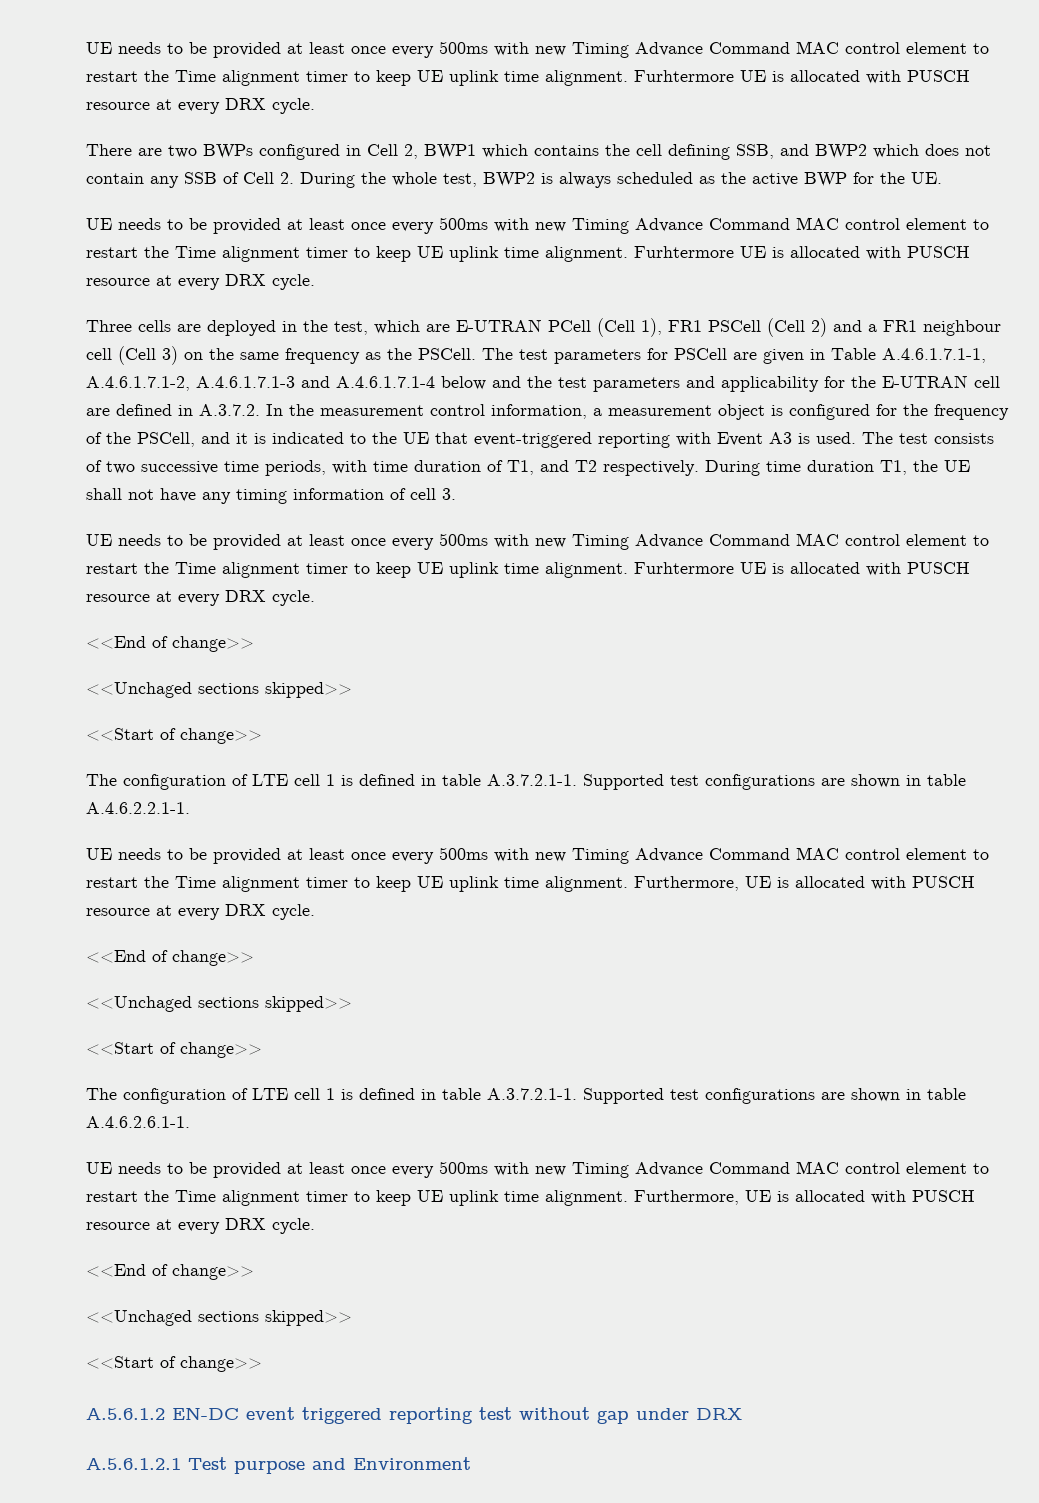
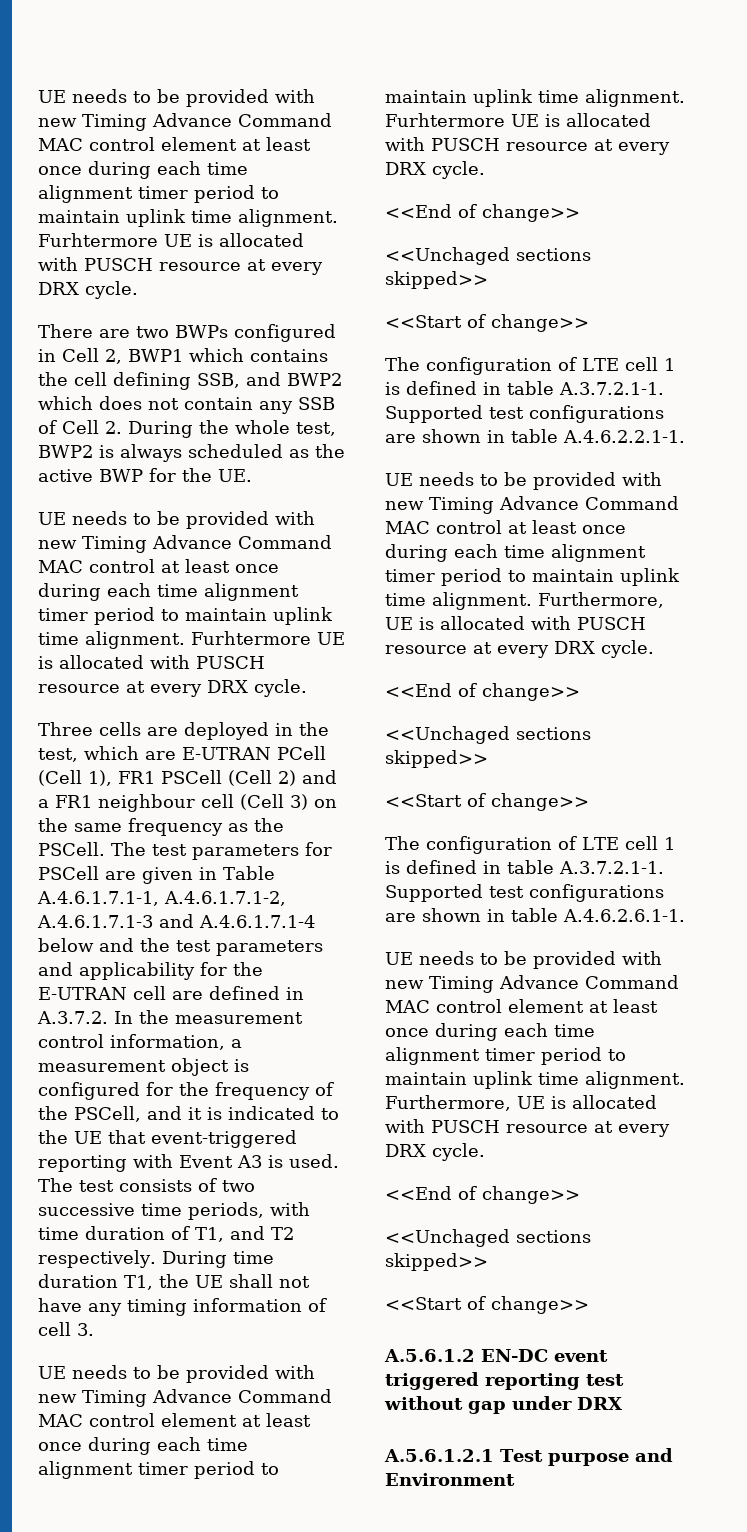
[86,41,989,58] [86,70,443,86] UE needs to be provided at least once every 500ms with new Timing Advance Command MAC control element to restart the Time alignment timer to keep UE -> [38,89,315,107] [38,113,332,131] [38,137,311,151] [38,161,248,179] [38,185,279,203] [38,210,120,223] UE needs to be provided with new Timing Advance Command MAC control element at least once during each time alignment timer period to maintain
[287,217,989,234] [86,246,443,262] at least once every 500ms with new Timing Advance Command MAC control element to restart the Time alignment timer to keep UE -> [275,511,315,525] [38,535,332,553] [38,559,279,573] [38,583,299,601] [38,607,267,625] with new Timing Advance Command MAC control at least once during each time alignment timer period to maintain
[287,533,989,550] [86,562,443,578] at least once every 500ms with new Timing Advance Command MAC control element to restart the Time alignment timer to keep UE -> [275,1365,315,1379] [38,1389,332,1407] [38,1413,311,1427] [38,1437,248,1455] [38,1461,279,1479] [385,90,467,103] with new Timing Advance Command MAC control element at least once during each time alignment timer period to maintain
[287,847,989,864] [86,876,443,892] at least once every 500ms with new Timing Advance Command MAC control element to restart the Time alignment timer to keep UE -> [622,472,662,486] [385,496,679,514] [385,520,626,534] [385,544,646,562] [385,568,614,586] with new Timing Advance Command MAC control at least once during each time alignment timer period to maintain
[287,1161,989,1178] [86,1190,443,1206] at least once every 500ms with new Timing Advance Command MAC control element to restart the Time alignment timer to keep UE -> [622,951,662,965] [385,975,679,993] [385,999,658,1013] [385,1023,595,1041] [385,1047,626,1065] [385,1072,467,1085] with new Timing Advance Command MAC control element at least once during each time alignment timer period to maintain

